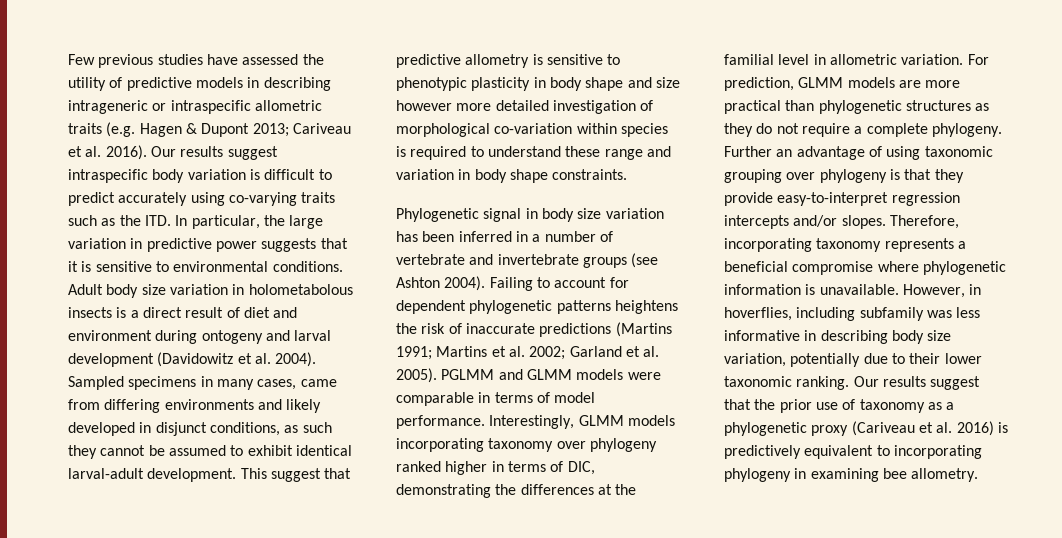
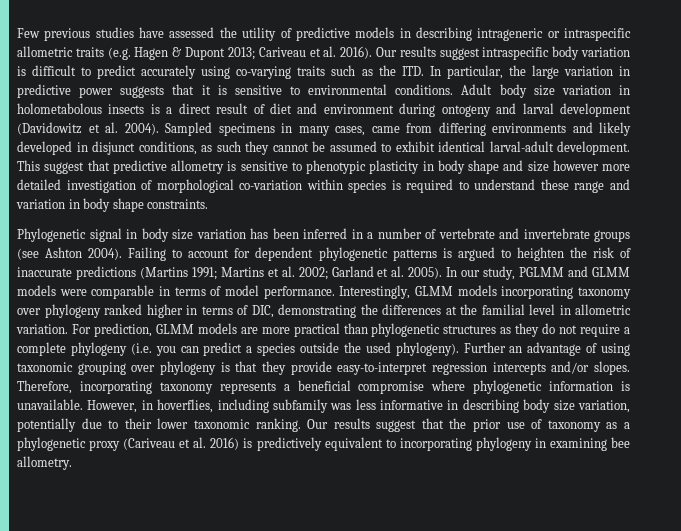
[614,300,678,314] heightens -> [442,247,564,261] is argued to heighten
(437, 375) none -> [446,266,516,280] In our study,
[931,123,1002,137] phylogeny. -> [70,342,459,356] phylogeny (i.e. you can predict a species outside the used phylogeny).

